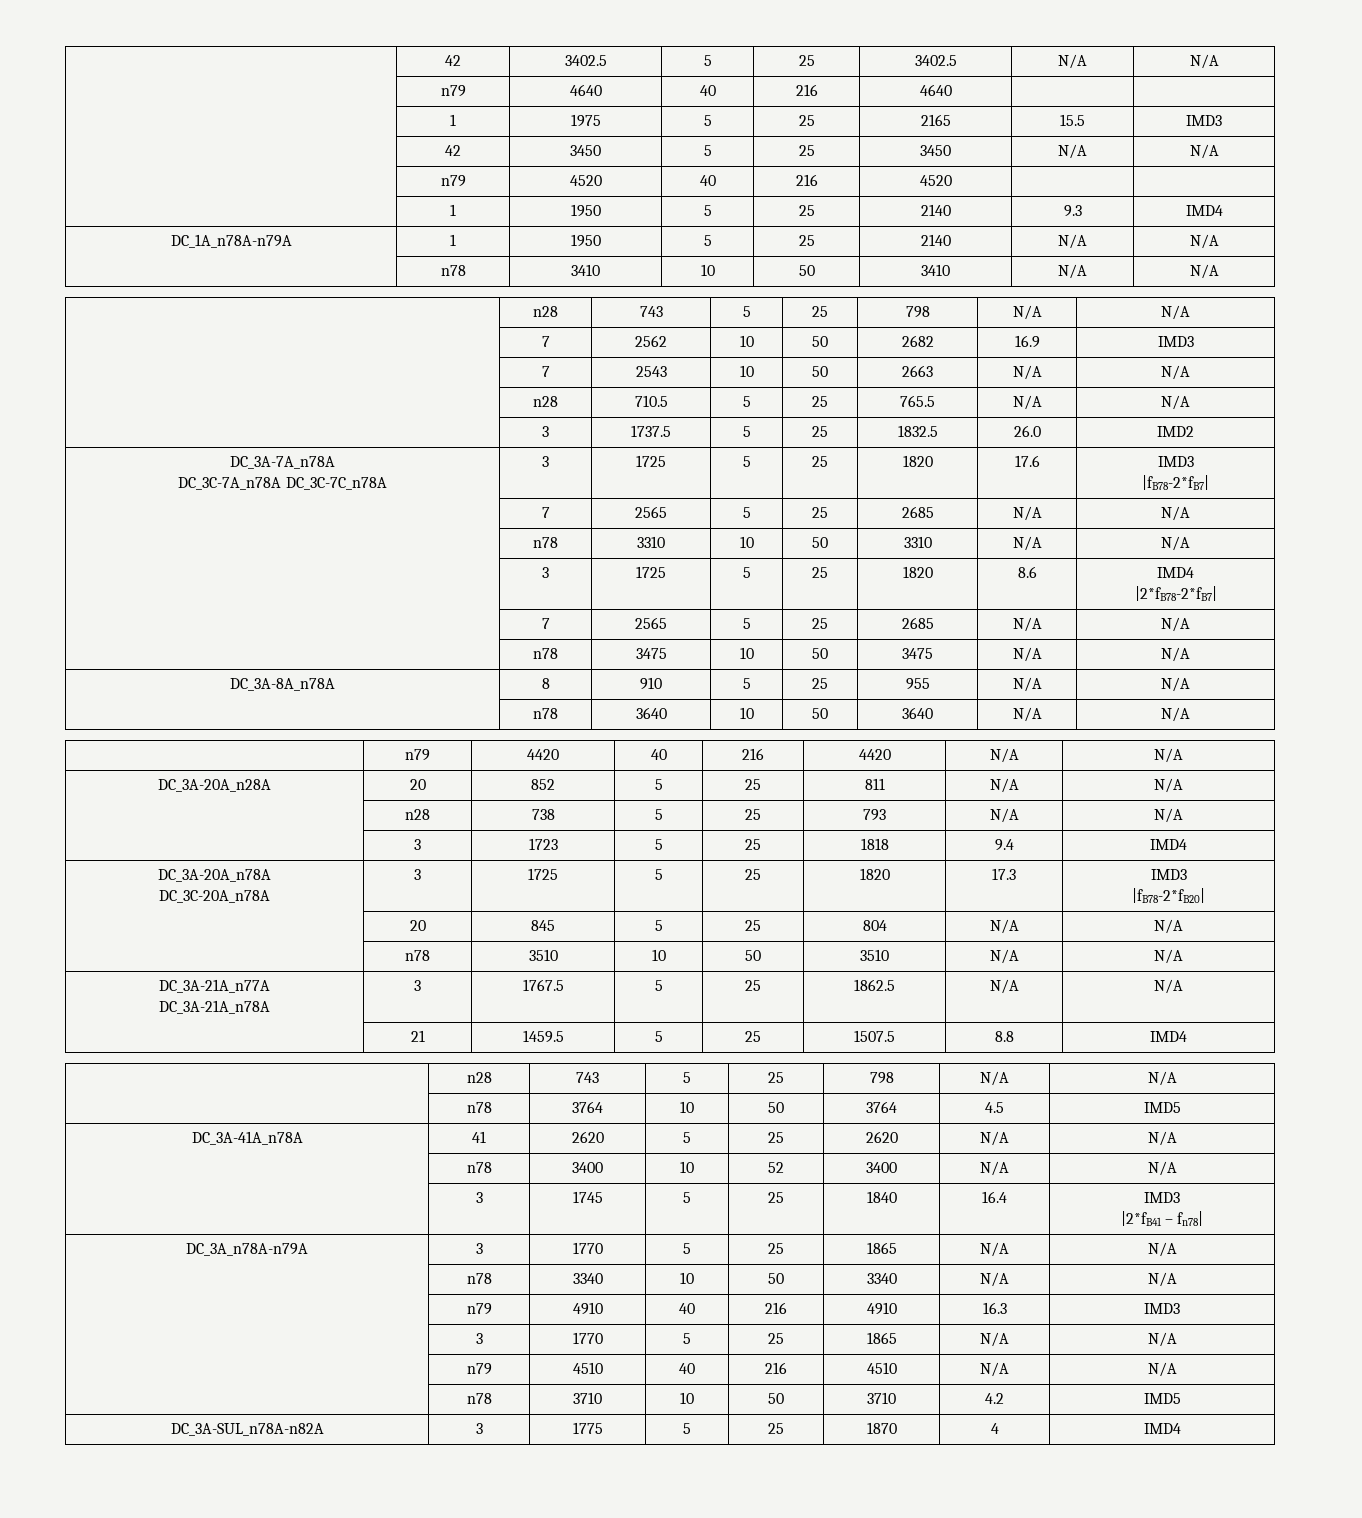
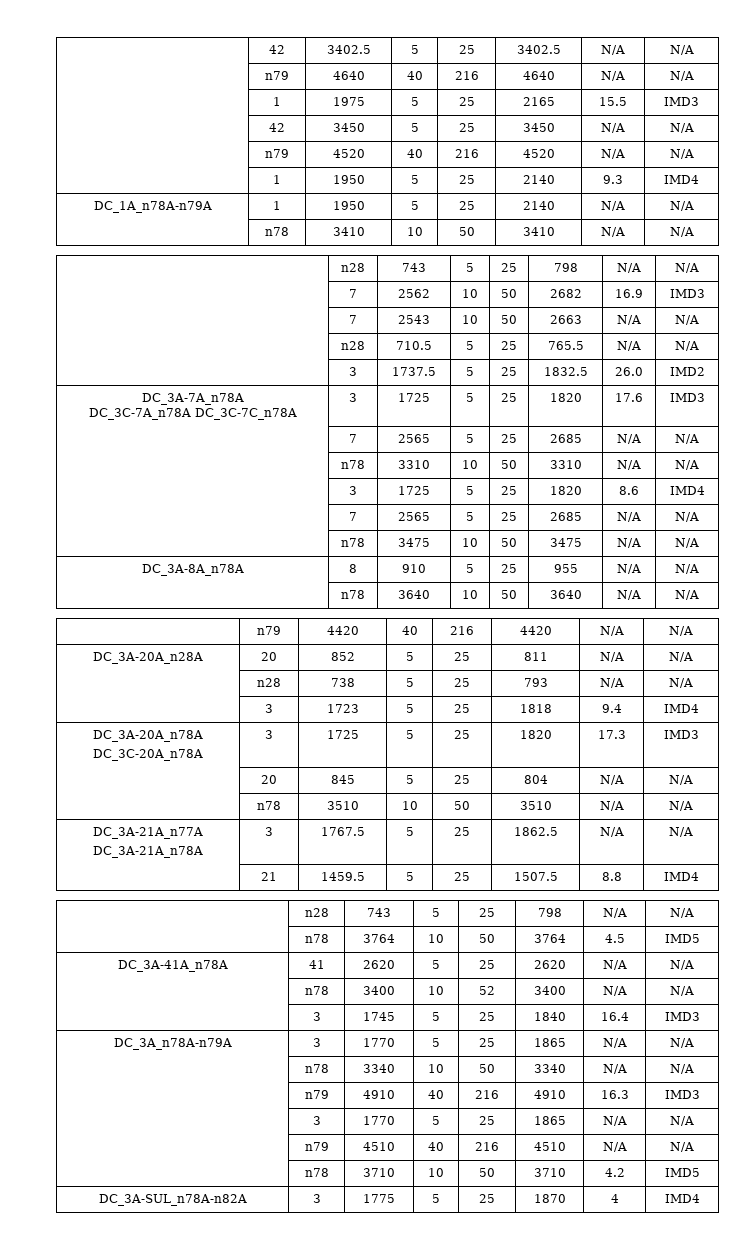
(952, 90) | -> [601,71,625,81] [669,71,694,81] N/A | N/A
(952, 180) | -> [601,149,625,159] [669,149,694,159] N/A | N/A
[1142,475,1209,490] // |fB78-2*fB7| -> (705, 397) none
[1134,586,1217,601] // |2*fB78-2*fB7| -> (705, 490) none
[1132,888,1205,903] // |fB78-2*fB20| -> (699, 734) none
[1120,1211,1204,1226] // |2*fB41 – fn78| -> (700, 1016) none

